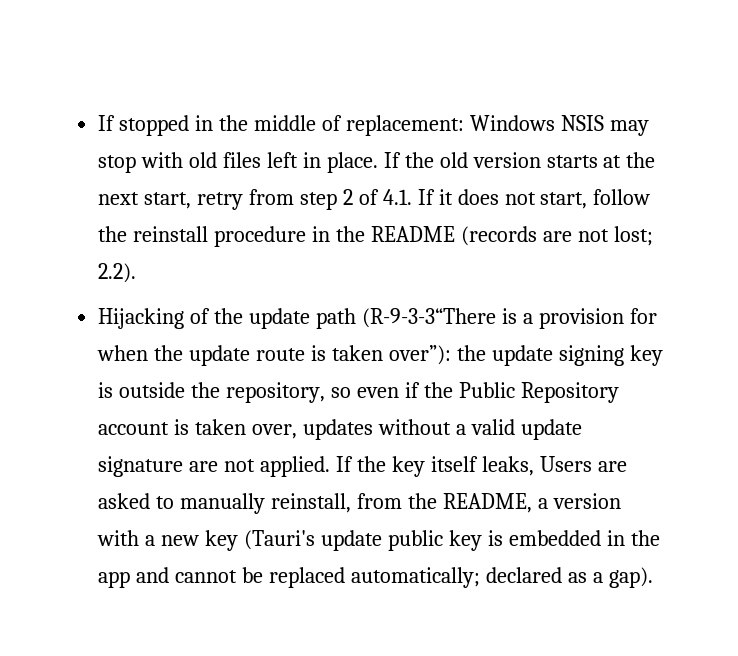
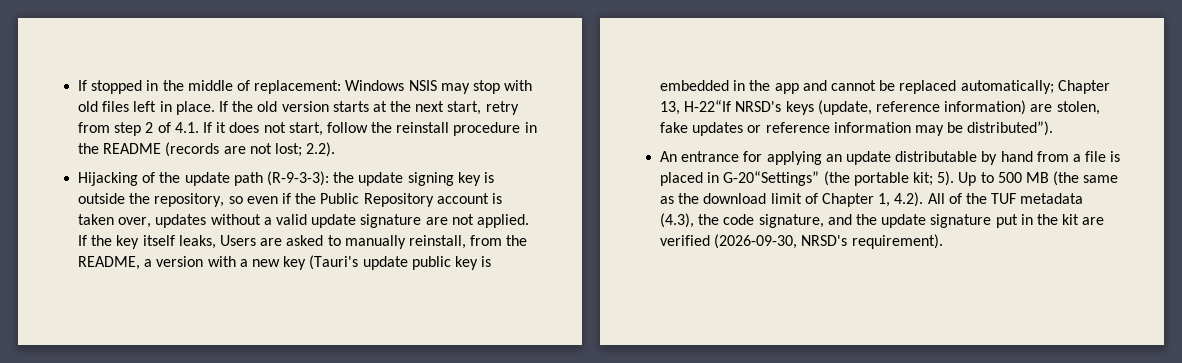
[361,308,657,329] [97,345,451,366] (R-9-3-3“There is a provision for when the update route is taken over”): -> [266,171,329,186] (R-9-3-3):
[485,567,653,588] declared as a gap). -> [1057,80,1110,94] [660,100,1100,115] [660,121,1054,136] [660,151,1121,165] [660,171,1119,186] [660,192,1084,207] [660,213,1105,228] [660,234,943,249] Chapter 13, H-22“If NRSD's keys (update, reference information) are stolen, fake updates or reference information may be distributed”). // An entrance for applying an update distributable by hand from a file is placed in G-20“Settings” (the portable kit; 5). Up to 500 MB (the same as the download limit of Chapter 1, 4.2). All of the TUF metadata (4.3), the code signature, and the update signature put in the kit are verified (2026-09-30, NRSD's requirement).

